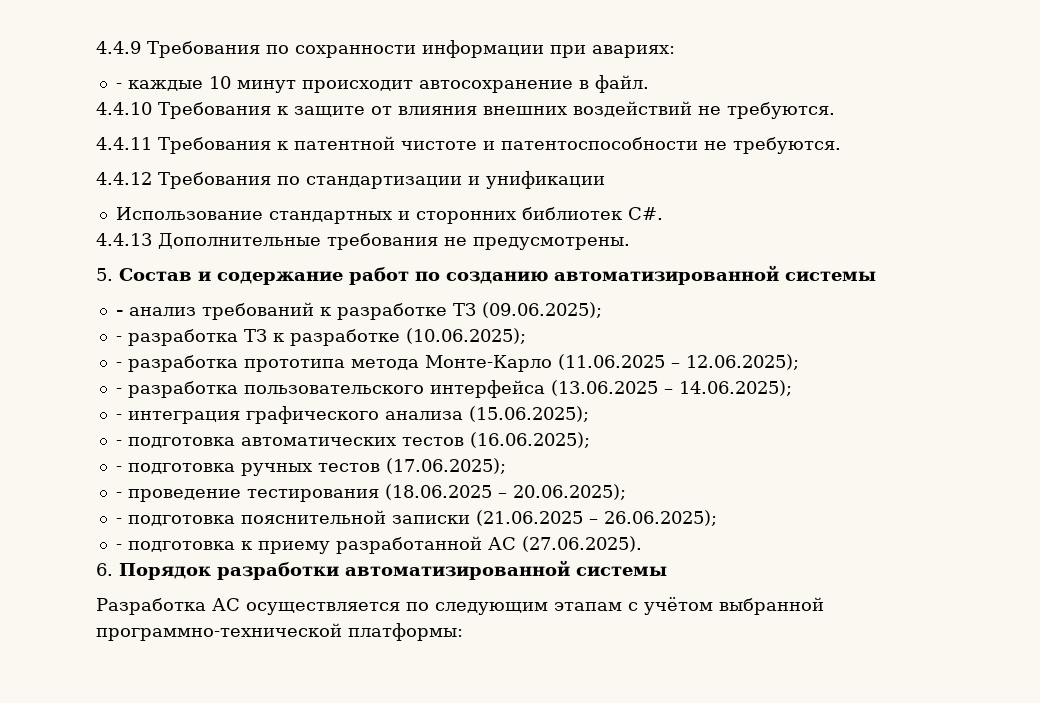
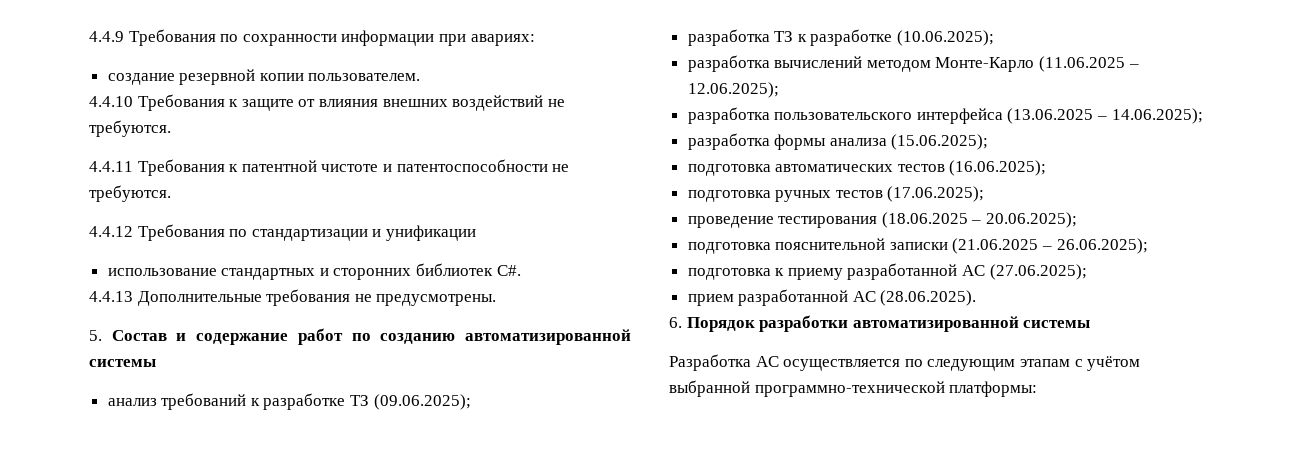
[115,75,649,93] - каждые 10 минут происходит автосохранение в файл. -> [107,69,421,85] создание резервной копии пользователем.
[115,207,263,220] Использование -> [107,268,217,276] использование
[115,310,123,316] - -> (156, 363) none
[115,336,122,342] - -> (471, 402) none
[115,355,419,372] - разработка прототипа метода -> [687,55,931,72] разработка вычислений методом
[115,388,122,394] - -> (779, 90) none
[115,406,379,424] - интеграция графического -> [687,133,827,150] разработка формы
[115,440,122,446] - -> (989, 142) none
[115,466,122,472] - -> (1047, 168) none
[115,492,122,498] - -> (985, 194) none
[115,518,122,524] - -> (1078, 220) none
[115,544,122,550] - -> (1148, 246) none
[521,536,642,552] (27.06.2025). -> [989,264,1087,280] [687,289,977,306] (27.06.2025); // прием разработанной АС (28.06.2025).

